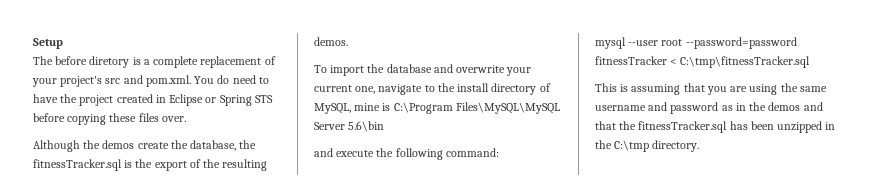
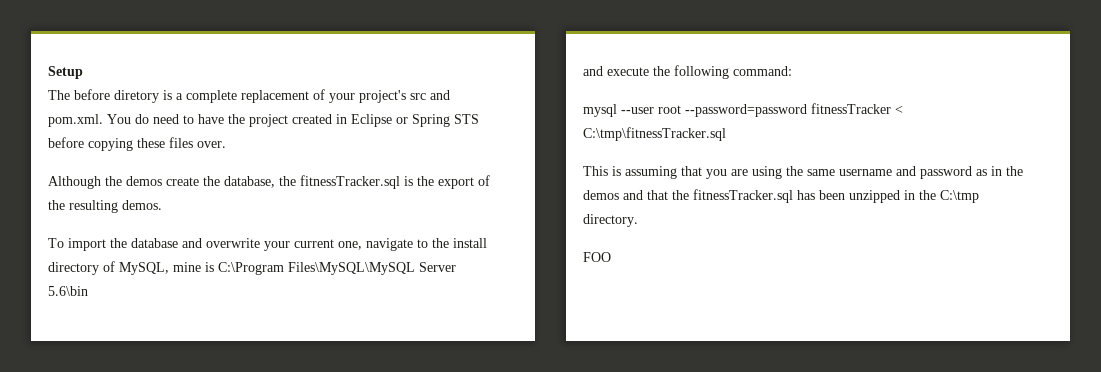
(700, 146) none -> [583,252,611,262] // FOO

